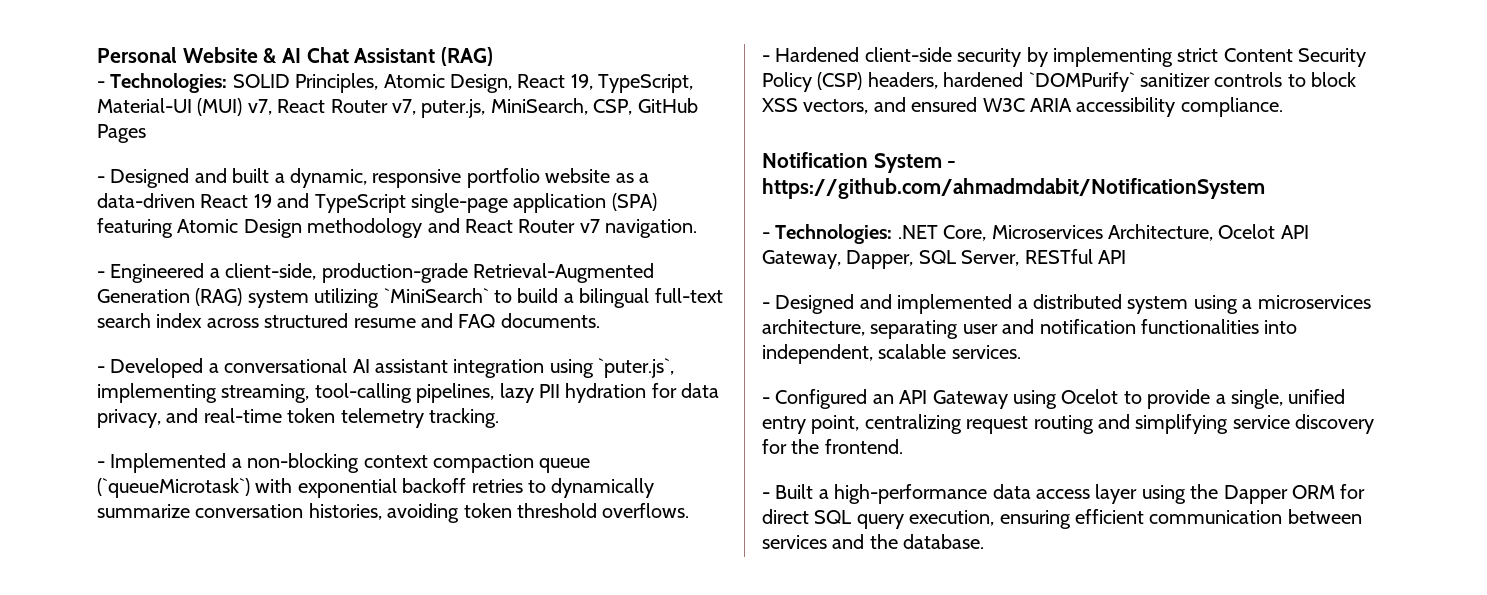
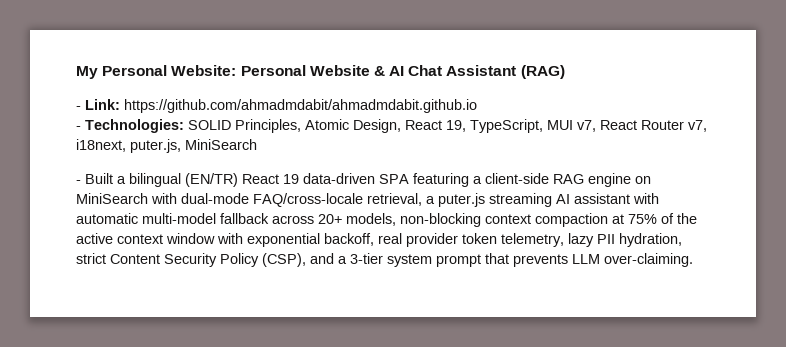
(97, 55) none -> [76,65,237,79] My Personal Website:
(494, 56) none -> [76,99,477,113] // - Link: https://github.com/ahmadmdabit/ahmadmdabit.github.io
[97,98,243,116] Material-UI (MUI) -> [547,120,573,130] MUI
[421,98,698,118] [97,124,146,143] [97,168,649,188] [97,193,657,213] [97,218,698,238] [97,263,654,283] [97,288,723,308] [97,313,600,328] [97,358,675,378] [97,383,720,403] [97,408,499,428] [97,453,591,473] [97,478,655,498] [97,503,690,523] [762,47,1367,67] [762,72,1357,92] [762,97,1283,117] [762,152,957,173] [762,178,1265,199] [762,224,1309,244] [762,249,1126,269] [762,294,1371,314] [762,319,1298,339] [762,344,1021,364] [762,389,1346,409] [762,414,1375,434] [762,439,903,454] [762,484,1366,504] [762,509,1362,529] [762,534,985,549] puter.js, MiniSearch, CSP, GitHub Pages // - Designed and built a dynamic, responsive portfolio website as a data-driven React 19 and TypeScript single-page application (SPA) featuring Atomic Design methodology and React Router v7 navigation. // - Engineered a client-side, production-grade Retrieval-Augmented Generation (RAG) system utilizing `MiniSearch` to build a bilingual full-text search index across structured resume and FAQ documents. // - Developed a conversational AI assistant integration using `puter.js`, implementing streaming, tool-calling pipelines, lazy PII hydration for data privacy, and real-time token telemetry tracking. // - Implemented a non-blocking context compaction queue (`queueMicrotask`) with exponential backoff retries to dynamically summarize conversation histories, avoiding token threshold overflows. // - Hardened client-side security by implementing strict Content Security Policy (CSP) headers, hardened `DOMPurify` sanitizer controls to block XSS vectors, and ensured W3C ARIA accessibility compliance. // Notification System - https://github.com/ahmadmdabit/NotificationSystem // - Technologies: .NET Core, Microservices Architecture, Ocelot API Gateway, Dapper, SQL Server, RESTful API // - Designed and implemented a distributed system using a microservices architecture, separating user and notification functionalities into independent, scalable services. // - Configured an API Gateway using Ocelot to provide a single, unified entry point, centralizing request routing and simplifying service discovery for the frontend. // - Built a high-performance data access layer using the Dapper ORM for direct SQL query execution, ensuring efficient communication between services and the database. -> [76,139,257,153] [76,173,651,187] [76,193,659,207] [76,213,697,227] [76,233,682,247] [76,253,693,267] i18next, puter.js, MiniSearch // - Built a bilingual (EN/TR) React 19 data-driven SPA featuring a client-side RAG engine on MiniSearch with dual-mode FAQ/cross-locale retrieval, a puter.js streaming AI assistant with automatic multi-model fallback across 20+ models, non-blocking context compaction at 75% of the active context window with exponential backoff, real provider token telemetry, lazy PII hydration, strict Content Security Policy (CSP), and a 3-tier system prompt that prevents LLM over-claiming.

